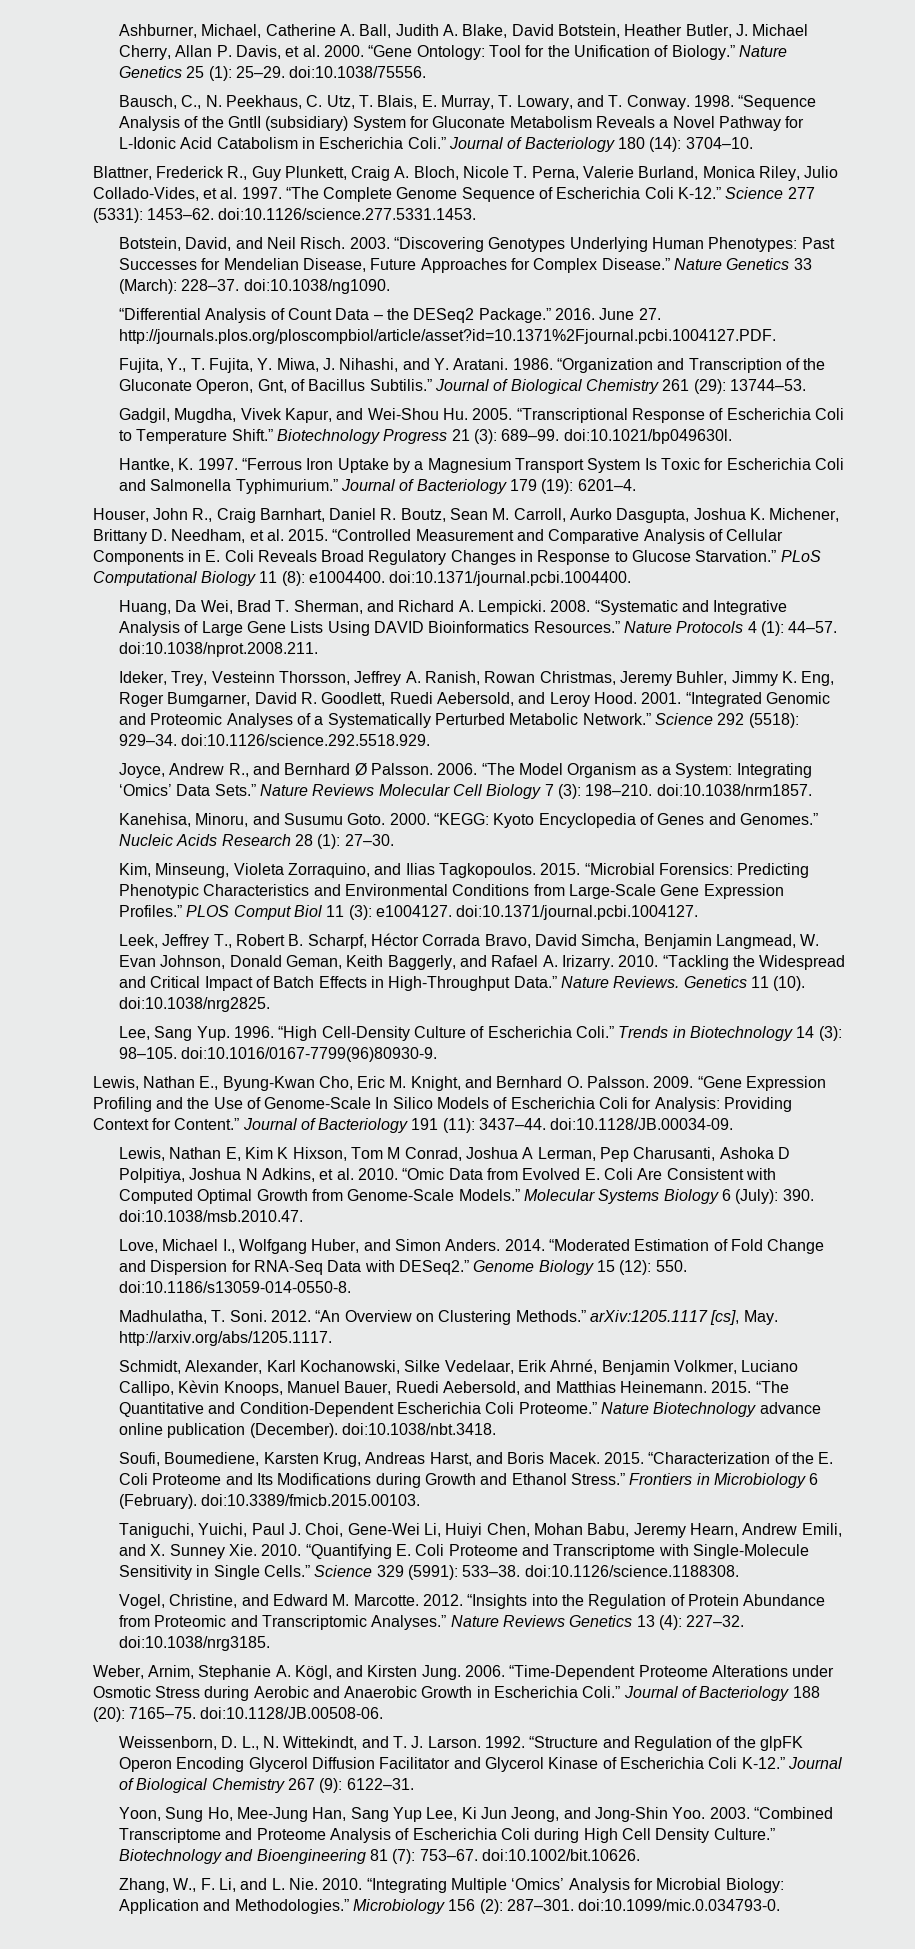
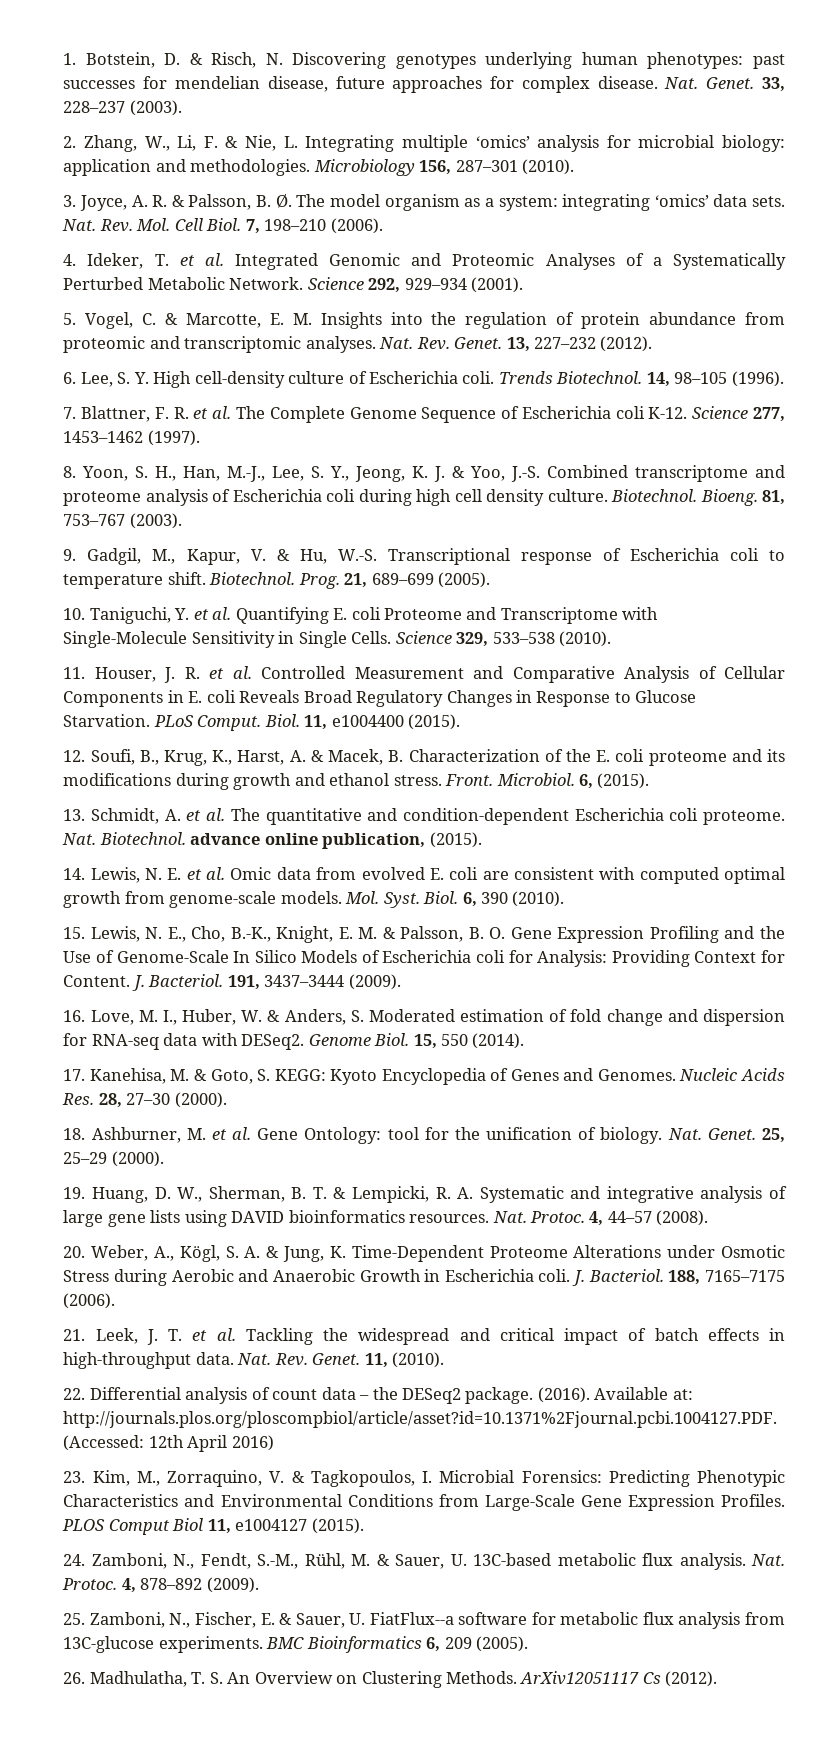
[119,24,809,38] [119,45,787,60] [119,66,427,81] [119,95,817,110] [119,116,805,131] [119,137,753,152] [92,166,839,181] [92,187,319,201] Ashburner, Michael, Catherine A. Ball, Judith A. Blake, David Botstein, Heather Butler, J. Michael Cherry, Allan P. Davis, et al. 2000. “Gene Ontology: Tool for the Unification of Biology.” Nature Genetics 25 (1): 25–29. doi:10.1038/75556. // Bausch, C., N. Peekhaus, C. Utz, T. Blais, E. Murray, T. Lowary, and T. Conway. 1998. “Sequence Analysis of the GntII (subsidiary) System for Gluconate Metabolism Reveals a Novel Pathway for L-Idonic Acid Catabolism in Escherichia Coli.” Journal of Bacteriology 180 (14): 3704–10. // Blattner, Frederick R., Guy Plunkett, Craig A. Bloch, Nicole T. Perna, Valerie Burland, Monica Riley, Julio Collado-Vides, et al. 1997. “The -> [63,52,785,69] [63,76,786,93] [63,100,182,116] [63,135,785,152] [63,159,575,176] [63,194,785,211] [62,218,383,234] [63,253,786,270] [63,277,524,293] [63,312,786,329] [63,336,653,353] [63,371,784,388] [63,406,266,422] 1. Botstein, D. & Risch, N. Discovering genotypes underlying human phenotypes: past successes for mendelian disease, future approaches for complex disease. Nat. Genet. 33, 228–237 (2003). // 2. Zhang, W., Li, F. & Nie, L. Integrating multiple ‘omics’ analysis for microbial biology: application and methodologies. Microbiology 156, 287–301 (2010). // 3. Joyce, A. R. & Palsson, B. Ø. The model organism as a system: integrating ‘omics’ data sets. Nat. Rev. Mol. Cell Biol. 7, 198–210 (2006). // 4. Ideker, T. et al. Integrated Genomic and Proteomic Analyses of a Systematically Perturbed Metabolic Network. Science 292, 929–934 (2001). // 5. Vogel, C. & Marcotte, E. M. Insights into the regulation of protein abundance from proteomic and transcriptomic analyses. Nat. Rev. Genet. 13, 227–232 (2012). // 6. Lee, S. Y. High cell-density culture of Escherichia coli. Trends Biotechnol. 14, 98–105 (1996). // 7. Blattner, F. R. et al. The
[644,187,815,199] [92,208,477,223] [119,237,835,252] [119,258,812,273] [119,279,390,294] [119,308,661,323] [119,329,777,344] [119,358,826,373] [119,379,806,394] [119,408,844,423] [119,429,732,444] [119,458,844,473] [119,479,636,494] [92,508,840,523] [92,529,412,544] Coli K-12.” Science 277 (5331): 1453–62. doi:10.1126/science.277.5331.1453. // Botstein, David, and Neil Risch. 2003. “Discovering Genotypes Underlying Human Phenotypes: Past Successes for Mendelian Disease, Future Approaches for Complex Disease.” Nature Genetics 33 (March): 228–37. doi:10.1038/ng1090. // “Differential Analysis of Count Data – the DESeq2 Package.” 2016. June 27. http://journals.plos.org/ploscompbiol/article/asset?id=10.1371%2Fjournal.pcbi.1004127.PDF. // Fujita, Y., T. Fujita, Y. Miwa, J. Nihashi, and Y. Aratani. 1986. “Organization and Transcription of the Gluconate Operon, Gnt, of Bacillus Subtilis.” Journal of Biological Chemistry 261 (29): 13744–53. // Gadgil, Mugdha, Vivek Kapur, and Wei-Shou Hu. 2005. “Transcriptional Response of Escherichia Coli to Temperature Shift.” Biotechnology Progress 21 (3): 689–99. doi:10.1021/bp049630l. // Hantke, K. 1997. “Ferrous Iron Uptake by a Magnesium Transport System Is Toxic for Escherichia Coli and Salmonella Typhimurium.” Journal of Bacteriology 179 (19): 6201–4. // Houser, John R., Craig Barnhart, Daniel R. Boutz, Sean M. Carroll, Aurko Dasgupta, Joshua K. Michener, Brittany D. Needham, et al. 2015. “Controlled -> [615,406,786,422] [63,430,200,446] [63,465,785,482] [63,489,785,506] [63,513,182,529] [63,548,786,565] [63,572,491,589] [63,607,659,624] [63,631,611,648] [63,666,346,683] coli K-12. Science 277, 1453–1462 (1997). // 8. Yoon, S. H., Han, M.-J., Lee, S. Y., Jeong, K. J. & Yoo, J.-S. Combined transcriptome and proteome analysis of Escherichia coli during high cell density culture. Biotechnol. Bioeng. 81, 753–767 (2003). // 9. Gadgil, M., Kapur, V. & Hu, W.-S. Transcriptional response of Escherichia coli to temperature shift. Biotechnol. Prog. 21, 689–699 (2005). // 10. Taniguchi, Y. et al. Quantifying E. coli Proteome and Transcriptome with Single-Molecule Sensitivity in Single Cells. Science 329, 533–538 (2010). // 11. Houser, J. R. et al. Controlled
[224,550,254,562] Coli -> [206,690,236,703] coli
[695,550,821,562] [92,571,632,586] [119,600,788,615] [119,621,838,636] [119,642,319,657] [119,671,835,686] [119,692,830,707] [119,713,799,728] [119,734,431,746] [119,763,812,778] [119,784,812,799] [119,813,818,828] [119,834,394,849] [119,863,810,878] [119,884,784,899] [119,905,699,920] [119,933,820,949] [119,955,846,970] [119,976,806,991] [119,997,271,1012] [119,1026,842,1041] [119,1047,438,1062] [92,1076,742,1091] Starvation.” PLoS Computational Biology 11 (8): e1004400. doi:10.1371/journal.pcbi.1004400. // Huang, Da Wei, Brad T. Sherman, and Richard A. Lempicki. 2008. “Systematic and Integrative Analysis of Large Gene Lists Using DAVID Bioinformatics Resources.” Nature Protocols 4 (1): 44–57. doi:10.1038/nprot.2008.211. // Ideker, Trey, Vesteinn Thorsson, Jeffrey A. Ranish, Rowan Christmas, Jeremy Buhler, Jimmy K. Eng, Roger Bumgarner, David R. Goodlett, Ruedi Aebersold, and Leroy Hood. 2001. “Integrated Genomic and Proteomic Analyses of a Systematically Perturbed Metabolic Network.” Science 292 (5518): 929–34. doi:10.1126/science.292.5518.929. // Joyce, Andrew R., and Bernhard Ø Palsson. 2006. “The Model Organism as a System: Integrating ‘Omics’ Data Sets.” Nature Reviews Molecular Cell Biology 7 (3): 198–210. doi:10.1038/nrm1857. // Kanehisa, Minoru, and Susumu Goto. 2000. “KEGG: Kyoto Encyclopedia of Genes and Genomes.” Nucleic Acids Research 28 (1): 27–30. // Kim, Minseung, Violeta Zorraquino, and Ilias Tagkopoulos. 2015. “Microbial Forensics: Predicting Phenotypic Characteristics and Environmental Conditions from Large-Scale Gene Expression Profiles.” PLOS Comput Biol 11 (3): e1004127. doi:10.1371/journal.pcbi.1004127. // Leek, Jeffrey T., Robert B. Scharpf, Héctor Corrada Bravo, David Simcha, Benjamin Langmead, W. Evan Johnson, Donald Geman, Keith Baggerly, and Rafael A. Irizarry. 2010. “Tackling the Widespread and Critical Impact of Batch Effects in High-Throughput Data.” Nature Reviews. Genetics 11 (10). doi:10.1038/nrg2825. // Lee, Sang Yup. 1996. “High Cell-Density Culture of Escherichia Coli.” Trends in Biotechnology 14 (3): 98–105. doi:10.1016/0167-7799(96)80930-9. // Lewis, Nathan E., Byung-Kwan Cho, Eric M. Knight, and Bernhard O. Palsson. 2009. “Gene -> [63,714,461,731] [63,749,786,766] [63,773,650,790] [63,808,786,825] [62,832,482,849] [63,867,786,884] [63,891,565,908] [63,926,552,943] Starvation. PLoS Comput. Biol. 11, e1004400 (2015). // 12. Soufi, B., Krug, K., Harst, A. & Macek, B. Characterization of the E. coli proteome and its modifications during growth and ethanol stress. Front. Microbiol. 6, (2015). // 13. Schmidt, A. et al. The quantitative and condition-dependent Escherichia coli proteome. Nat. Biotechnol. advance online publication, (2015). // 14. Lewis, N. E. et al. Omic data from evolved E. coli are consistent with computed optimal growth from genome-scale models. Mol. Syst. Biol. 6, 390 (2010). // 15. Lewis, N. E., Cho, B.-K., Knight, E. M. & Palsson, B. O. Gene
[599,1097,629,1109] Coli -> [476,950,506,963] coli
[174,1118,734,1133] [119,1147,790,1162] [119,1168,776,1183] [119,1189,814,1204] [119,1210,304,1222] [119,1239,825,1254] [119,1260,687,1275] [119,1281,352,1293] [119,1310,778,1325] [119,1331,333,1346] [119,1359,799,1375] [119,1380,789,1396] [119,1402,821,1417] [119,1423,497,1438] [119,1452,834,1467] [119,1473,819,1488] [119,1494,421,1509] [119,1523,842,1538] [119,1544,809,1559] [119,1565,739,1580] [119,1594,826,1609] [119,1615,745,1630] [119,1636,271,1651] [92,1665,636,1680] Content.” Journal of Bacteriology 191 (11): 3437–44. doi:10.1128/JB.00034-09. // Lewis, Nathan E, Kim K Hixson, Tom M Conrad, Joshua A Lerman, Pep Charusanti, Ashoka D Polpitiya, Joshua N Adkins, et al. 2010. “Omic Data from Evolved E. Coli Are Consistent with Computed Optimal Growth from Genome-Scale Models.” Molecular Systems Biology 6 (July): 390. doi:10.1038/msb.2010.47. // Love, Michael I., Wolfgang Huber, and Simon Anders. 2014. “Moderated Estimation of Fold Change and Dispersion for RNA-Seq Data with DESeq2.” Genome Biology 15 (12): 550. doi:10.1186/s13059-014-0550-8. // Madhulatha, T. Soni. 2012. “An Overview on Clustering Methods.” arXiv:1205.1117 [cs], May. http://arxiv.org/abs/1205.1117. // Schmidt, Alexander, Karl Kochanowski, Silke Vedelaar, Erik Ahrné, Benjamin Volkmer, Luciano Callipo, Kèvin Knoops, Manuel Bauer, Ruedi Aebersold, and Matthias Heinemann. 2015. “The Quantitative and Condition-Dependent Escherichia Coli Proteome.” Nature Biotechnology advance online publication (December). doi:10.1038/nbt.3418. // Soufi, Boumediene, Karsten Krug, Andreas Harst, and Boris Macek. 2015. “Characterization of the E. Coli Proteome and Its Modifications during Growth and Ethanol Stress.” Frontiers in Microbiology 6 (February). doi:10.3389/fmicb.2015.00103. // Taniguchi, Yuichi, Paul J. Choi, Gene-Wei Li, Huiyi Chen, Mohan Babu, Jeremy Hearn, Andrew Emili, and X. Sunney Xie. 2010. “Quantifying E. Coli Proteome and Transcriptome with Single-Molecule Sensitivity in Single Cells.” Science 329 (5991): 533–38. doi:10.1126/science.1188308. // Vogel, Christine, and Edward M. Marcotte. 2012. “Insights into the Regulation of Protein Abundance from Proteomic and Transcriptomic Analyses.” Nature Reviews Genetics 13 (4): 227–32. doi:10.1038/nrg3185. // Weber, Arnim, Stephanie A. Kögl, and Kirsten Jung. 2006. “Time-Dependent -> [63,974,401,991] [63,1009,785,1026] [63,1033,525,1050] [63,1068,785,1085] [62,1092,227,1108] [63,1127,786,1144] [63,1151,164,1167] [63,1186,787,1203] [63,1210,709,1227] [63,1245,484,1262] Content. J. Bacteriol. 191, 3437–3444 (2009). // 16. Love, M. I., Huber, W. & Anders, S. Moderated estimation of fold change and dispersion for RNA-seq data with DESeq2. Genome Biol. 15, 550 (2014). // 17. Kanehisa, M. & Goto, S. KEGG: Kyoto Encyclopedia of Genes and Genomes. Nucleic Acids Res. 28, 27–30 (2000). // 18. Ashburner, M. et al. Gene Ontology: tool for the unification of biology. Nat. Genet. 25, 25–29 (2000). // 19. Huang, D. W., Sherman, B. T. & Lempicki, R. A. Systematic and integrative analysis of large gene lists using DAVID bioinformatics resources. Nat. Protoc. 4, 44–57 (2008). // 20. Weber, A., Kögl, S. A. & Jung, K. Time-Dependent
[582,1686,820,1701] [92,1707,384,1722] [119,1736,803,1751] [119,1757,842,1772] [119,1778,414,1793] [119,1807,833,1822] [119,1828,775,1843] [119,1849,641,1864] [119,1878,784,1893] [119,1899,781,1914] Coli.” Journal of Bacteriology 188 (20): 7165–75. doi:10.1128/JB.00508-06. // Weissenborn, D. L., N. Wittekindt, and T. J. Larson. 1992. “Structure and Regulation of the glpFK Operon Encoding Glycerol Diffusion Facilitator and Glycerol Kinase of Escherichia Coli K-12.” Journal of Biological Chemistry 267 (9): 6122–31. // Yoon, Sung Ho, Mee-Jung Han, Sang Yup Lee, Ki Jun Jeong, and Jong-Shin Yoo. 2003. “Combined Transcriptome and Proteome Analysis of Escherichia Coli during High Cell Density Culture.” Biotechnology and Bioengineering 81 (7): 753–67. doi:10.1002/bit.10626. // Zhang, W., F. Li, and L. Nie. 2010. “Integrating Multiple ‘Omics’ Analysis for Microbial Biology: Application and Methodologies.” Microbiology 156 (2): 287–301. doi:10.1099/mic.0.034793-0. -> [538,1269,785,1286] [63,1293,116,1309] [63,1328,786,1345] [63,1352,445,1369] [63,1387,693,1404] [63,1411,778,1428] [63,1435,274,1452] [63,1470,786,1487] [63,1494,785,1511] [62,1518,364,1535] [63,1553,785,1570] [62,1577,259,1593] [63,1612,785,1629] [63,1636,529,1653] [63,1671,718,1688] coli. J. Bacteriol. 188, 7165–7175 (2006). // 21. Leek, J. T. et al. Tackling the widespread and critical impact of batch effects in high-throughput data. Nat. Rev. Genet. 11, (2010). // 22. Differential analysis of count data – the DESeq2 package. (2016). Available at: http://journals.plos.org/ploscompbiol/article/asset?id=10.1371%2Fjournal.pcbi.1004127.PDF. (Accessed: 12th April 2016) // 23. Kim, M., Zorraquino, V. & Tagkopoulos, I. Microbial Forensics: Predicting Phenotypic Characteristics and Environmental Conditions from Large-Scale Gene Expression Profiles. PLOS Comput Biol 11, e1004127 (2015). // 24. Zamboni, N., Fendt, S.-M., Rühl, M. & Sauer, U. 13C-based metabolic flux analysis. Nat. Protoc. 4, 878–892 (2009). // 25. Zamboni, N., Fischer, E. & Sauer, U. FiatFlux--a software for metabolic flux analysis from 13C-glucose experiments. BMC Bioinformatics 6, 209 (2005). // 26. Madhulatha, T. S. An Overview on Clustering Methods. ArXiv12051117 Cs (2012).

